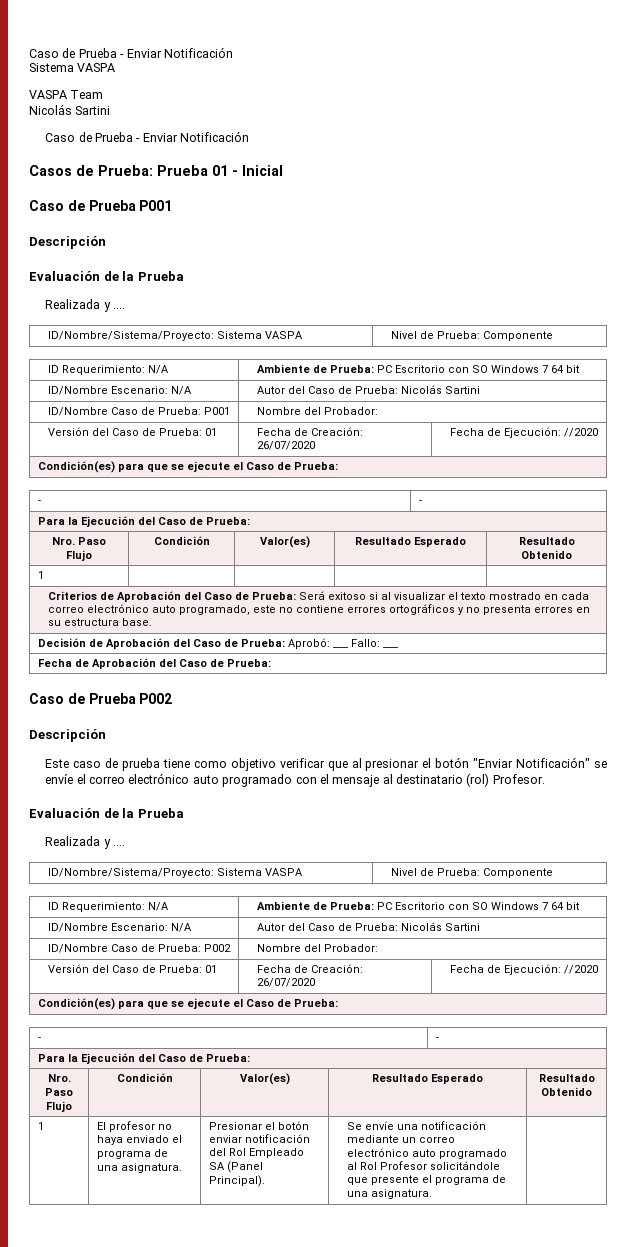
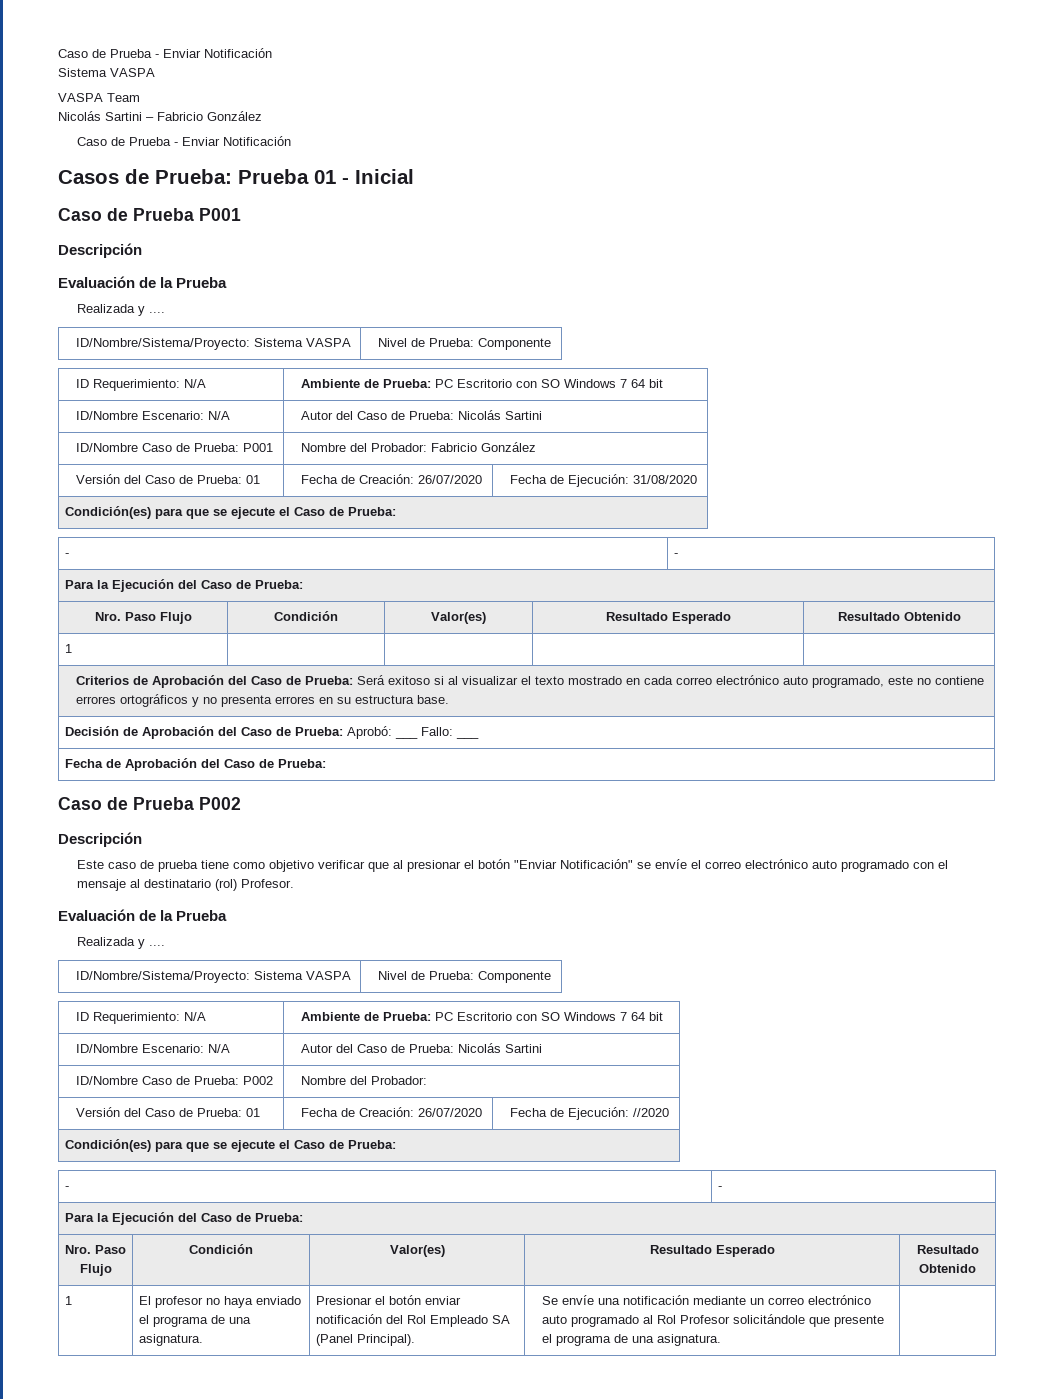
(111, 110) none -> [146,111,262,121] – Fabricio González
(378, 411) none -> [431,442,537,452] Fabricio González
[563,428,598,437] //2020 -> [633,475,698,484] 31/08/2020

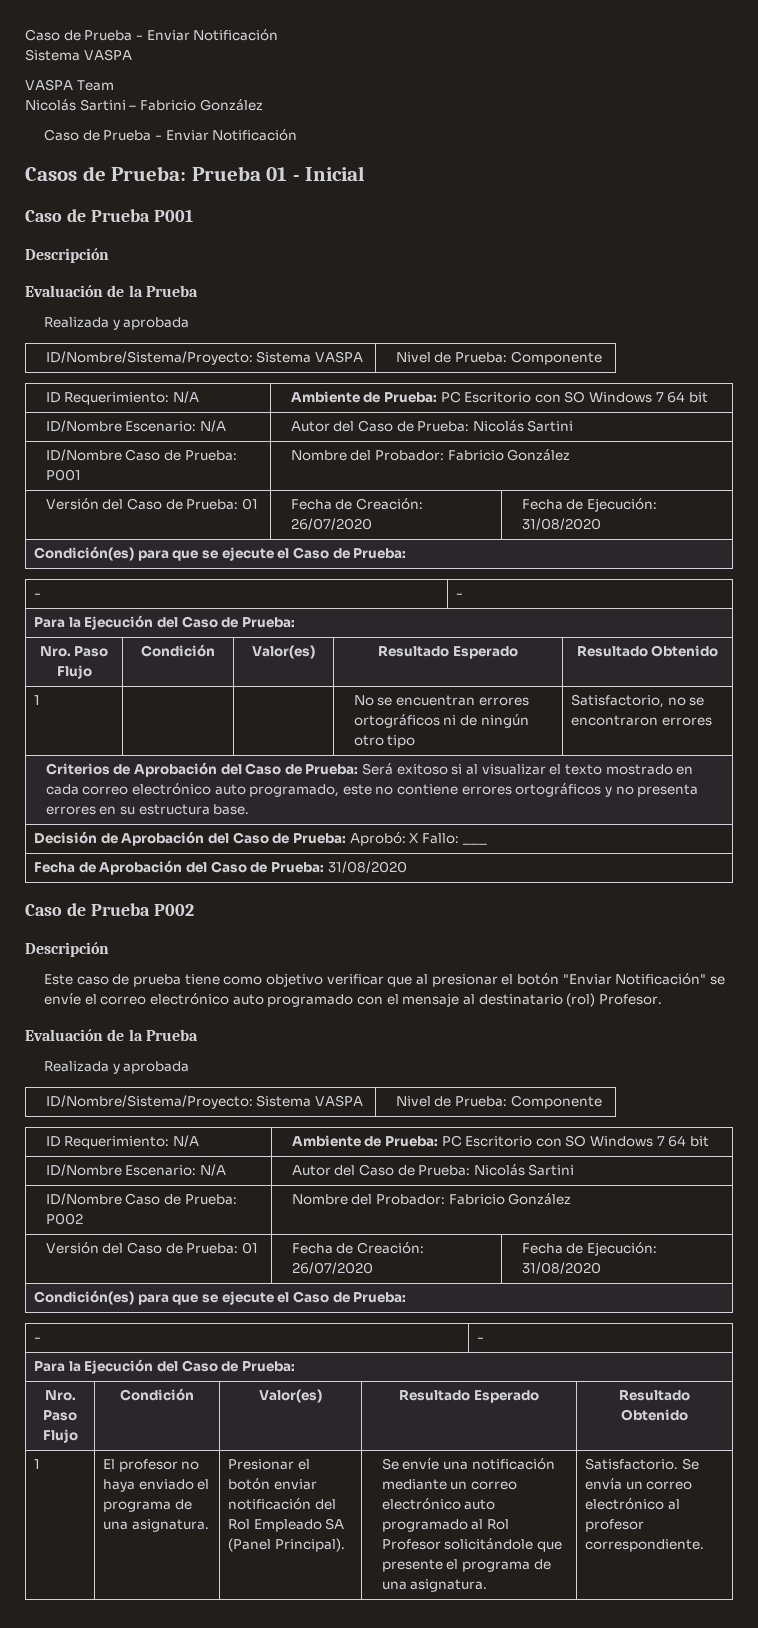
[148,312,165,313] .... -> [123,317,190,330] aprobada
(72, 648) | -> [353,695,529,706] [353,714,529,728] [353,735,416,748] [571,694,705,708] [571,715,712,726] No se encuentran errores ortográficos ni de ningún otro tipo | Satisfactorio, no se encontraron errores
[394,736,418,739] ___ -> [409,833,420,843] X
(326, 763) none -> [327,861,407,873] 31/08/2020
[148,945,165,946] .... -> [123,1061,190,1074] aprobada
(428, 1080) none -> [448,1193,572,1205] Fabricio González
[633,1108,670,1117] //2020 -> [521,1262,601,1274] 31/08/2020
(722, 1340) none -> [585,1458,699,1470] [585,1478,693,1490] [585,1498,680,1510] [585,1519,645,1532] [585,1539,705,1552] Satisfactorio. Se envía un correo electrónico al profesor correspondiente.

